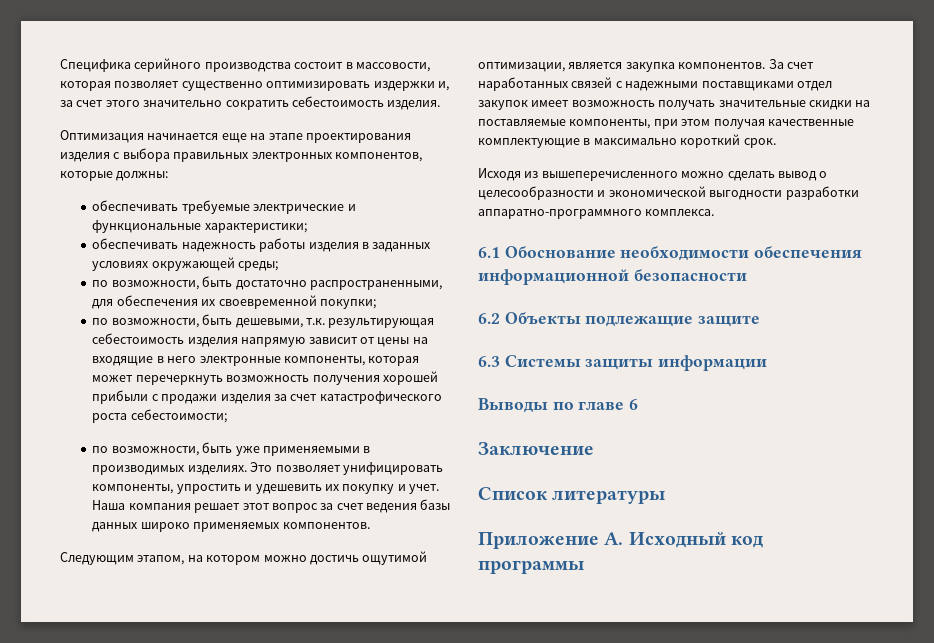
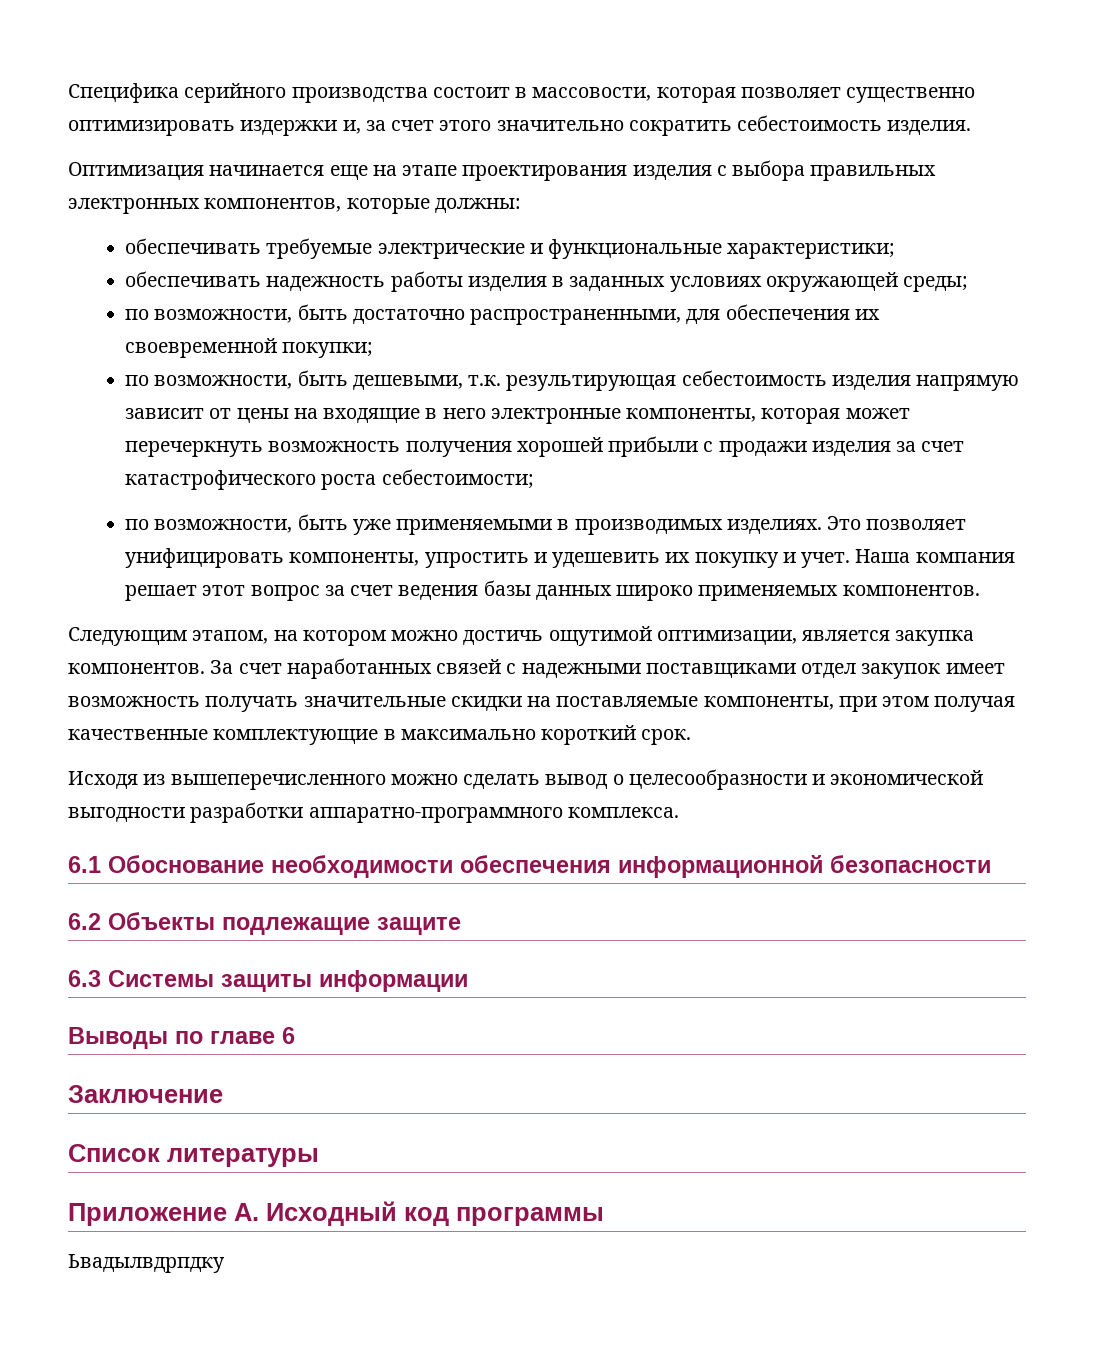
(585, 567) none -> [68,1254,225,1273] // Ьвадылвдрпдку

